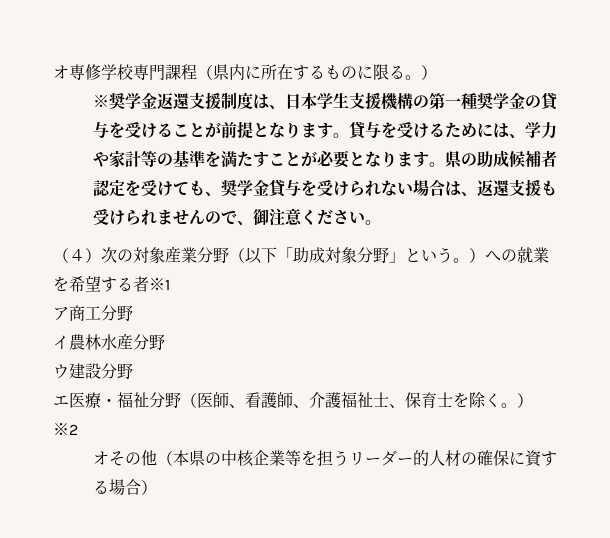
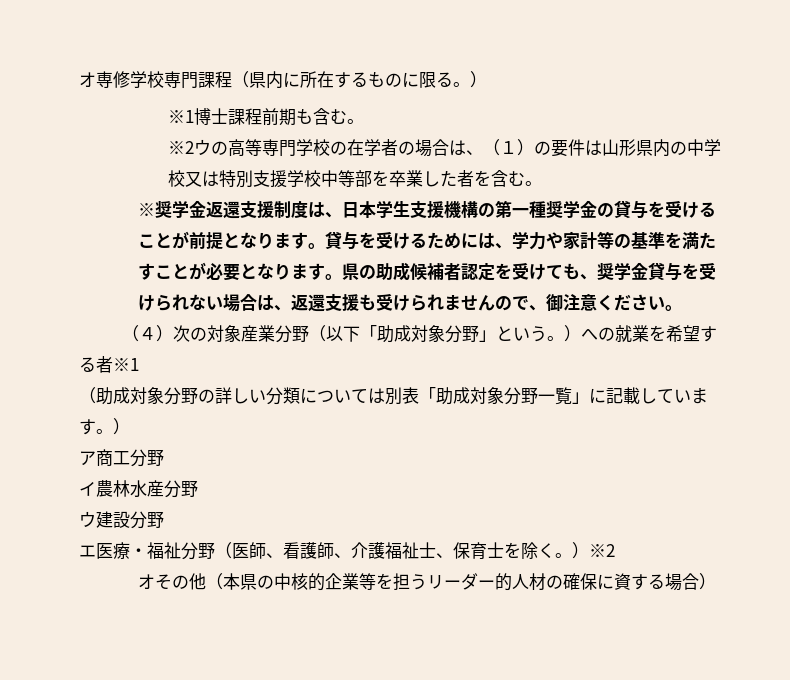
(437, 72) none -> [167,108,364,126] [167,139,721,157] [167,170,542,188] // ※1博士課程前期も含む。 // ※2ウの高等専門学校の在学者の場合は、（１）の要件は山形県内の中学校又は特別支援学校中等部を卒業した者を含む。
(170, 284) none -> [79,387,708,405] [79,418,130,435] // （助成対象分野の詳しい分類については別表「助成対象分野一覧」に記載しています。）
(254, 458) none -> [308,573,326,591] 的

